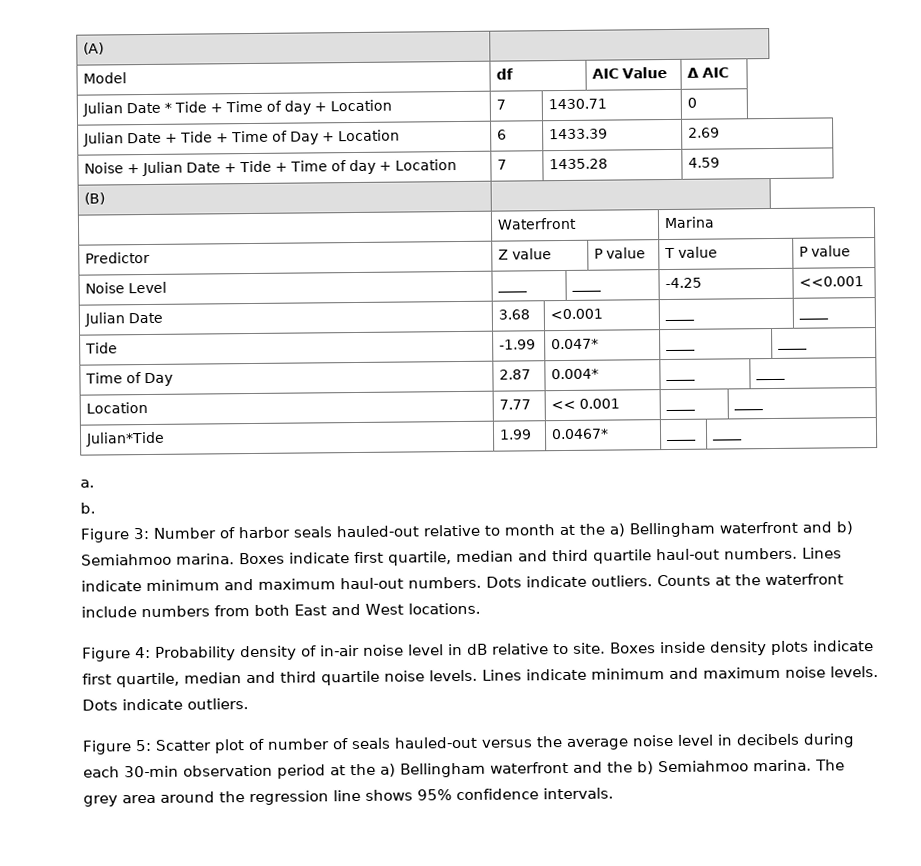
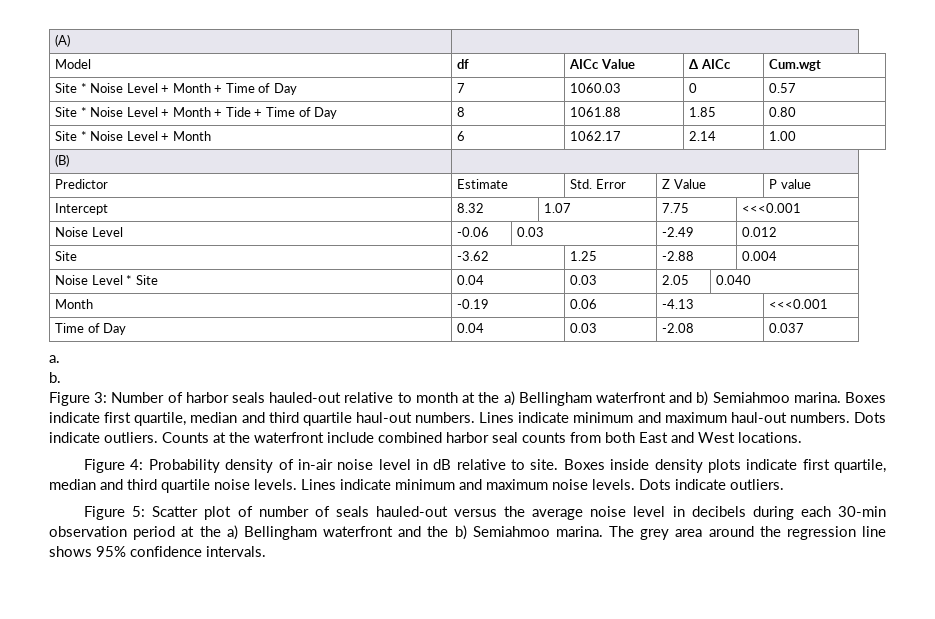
[591,68,619,79] AIC -> [569,59,600,69] AICc
[701,67,729,78] [81,99,392,117] [495,99,506,110] [547,98,607,110] AIC // Julian Date * Tide + Time of day + Location | 7 | 1430.71 -> [700,59,731,69] [769,59,822,71] [55,83,297,95] [457,83,466,93] [570,83,622,93] AICc | Cum.wgt // Site * Noise Level + Month + Time of Day | 7 | 1060.03
[82,132,162,147] // Julian Date -> [769,83,797,93] [55,107,211,117] | 0.57 // Site * Noise Level + Month
[321,129,400,142] [496,129,507,140] [548,128,608,140] [687,127,720,138] [83,159,457,177] [496,159,507,170] [548,158,608,170] [687,157,720,168] + Location | 6 | 1433.39 | 2.69 // Noise + Julian Date + Tide + Time of day + Location | 7 | 1435.28 | 4.59 -> [457,107,466,117] [570,107,622,117] [689,107,717,117] [769,107,797,117] [55,131,211,141] [457,131,466,141] [570,131,622,141] [689,131,717,141] [769,131,797,141] | 8 | 1061.88 | 1.85 | 0.80 // Site * Noise Level + Month | 6 | 1062.17 | 2.14 | 1.00
[496,217,577,230] [663,216,715,229] // | Waterfront | Marina -> (70, 160) none
[497,248,552,260] [593,247,646,259] [663,246,718,259] [798,245,851,257] [84,281,167,294] [496,289,528,293] [570,288,602,292] [664,277,702,289] [798,276,864,287] [83,312,163,327] [497,309,530,320] [549,308,603,320] [663,317,695,322] [797,316,829,320] [84,342,118,354] [498,339,536,350] [550,338,599,350] [664,347,696,352] [776,346,808,350] [84,372,173,387] [498,369,531,380] [550,368,599,380] [664,377,696,382] [754,376,786,381] [85,402,148,414] [498,399,531,410] [550,398,620,410] [664,407,696,412] [732,407,764,411] [84,431,165,447] [498,429,532,440] [550,428,609,440] [665,437,697,442] [711,437,743,441] Z value | P value | T value | P value // Noise Level | ____ | ____ | -4.25 | <<0.001 // Julian Date | 3.68 | <0.001 | ____ | ____ // Tide | -1.99 | 0.047* | ____ | ____ // Time of Day | 2.87 | 0.004* | ____ | ____ // Location | 7.77 | << 0.001 | ____ | ____ // Julian*Tide | 1.99 | 0.0467* | ____ | ____ -> [457,179,509,189] [570,179,626,189] [662,179,706,189] [769,179,811,189] [55,203,109,215] [457,203,485,213] [544,203,572,213] [662,203,690,213] [742,203,802,213] [55,227,123,237] [457,227,490,237] [517,227,545,237] [662,227,695,237] [742,227,778,237] [55,251,78,261] [457,251,490,261] [570,251,598,261] [662,251,695,261] [742,251,778,261] [55,275,158,285] [457,275,485,285] [570,275,598,285] [662,275,690,285] [716,275,752,285] [55,299,94,309] [457,299,490,309] [570,299,598,309] [662,299,695,309] [769,299,829,309] [55,323,127,335] [457,323,485,333] [570,323,598,333] [662,323,695,333] [769,323,805,333] Estimate | Std. Error | Z Value | P value // Intercept | 8.32 | 1.07 | 7.75 | <<<0.001 // Noise Level | -0.06 | 0.03 | -2.49 | 0.012 // Site | -3.62 | 1.25 | -2.88 | 0.004 // Noise Level * Site | 0.04 | 0.03 | 2.05 | 0.040 // Month | -0.19 | 0.06 | -4.13 | <<<0.001 // Time of Day | 0.04 | 0.03 | -2.08 | 0.037
[141,605,210,618] numbers -> [378,432,566,443] combined harbor seal counts

